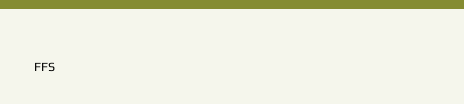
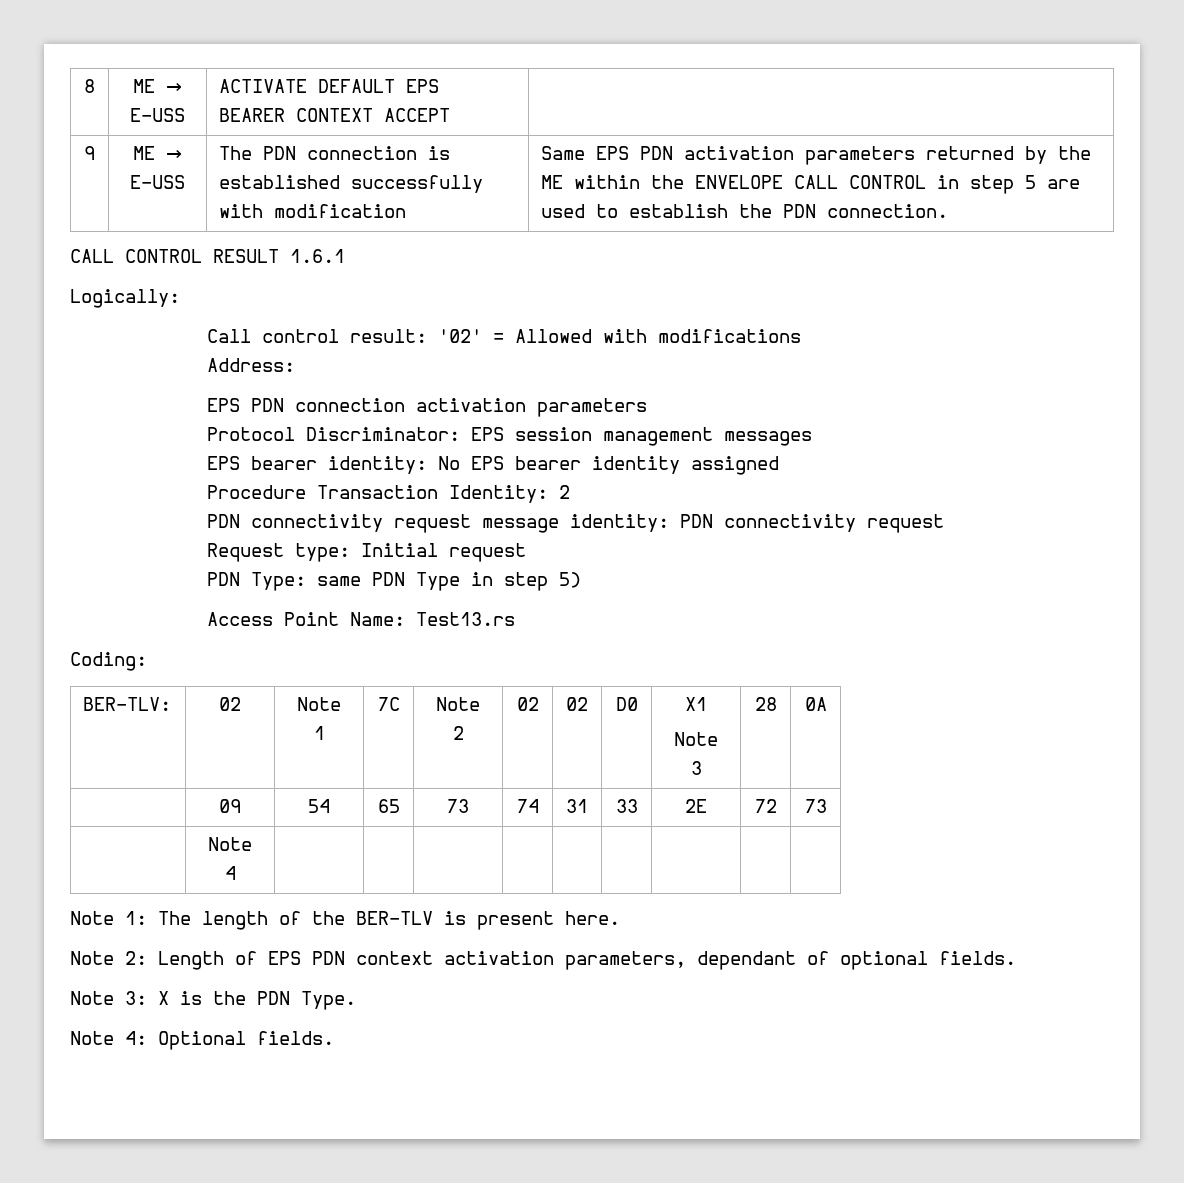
[34,62,55,72] FFS -> [84,79,95,93] [133,79,182,93] [130,108,185,122] [219,79,440,93] [219,108,451,122] [84,146,95,160] [133,146,182,160] [130,175,185,189] [219,146,451,160] [219,175,484,193] [219,204,407,218] [541,146,1092,165] [541,175,1081,194] [541,204,949,218] [70,249,345,263] [70,289,180,308] [206,329,801,343] [206,358,295,372] [206,398,647,417] [206,427,812,446] [206,456,779,475] [206,485,570,503] [206,514,944,533] [206,543,526,562] [206,572,581,591] [206,612,515,626] [70,652,147,671] [83,697,172,711] [219,697,241,711] [297,697,341,711] [313,726,325,740] [377,697,400,711] [436,697,480,711] [452,726,464,740] [516,697,539,711] [566,697,588,711] [615,697,638,711] [685,697,707,711] [674,732,718,746] [690,761,702,775] [754,697,777,711] [804,697,827,711] [219,799,241,813] [308,799,330,813] [377,799,400,813] [447,799,469,813] [516,799,539,813] [566,799,588,813] [615,799,638,813] [685,799,707,813] [754,799,777,813] [804,799,827,813] [208,837,252,851] [224,866,236,880] [70,911,620,930] [70,951,1016,970] [70,991,356,1010] [70,1031,334,1050] 8 | ME → E-USS | ACTIVATE DEFAULT EPS BEARER CONTEXT ACCEPT | // 9 | ME → E-USS | The PDN connection is established successfully with modification | Same EPS PDN activation parameters returned by the ME within the ENVELOPE CALL CONTROL in step 5 are used to establish the PDN connection. // CALL CONTROL RESULT 1.6.1 // Logically: // Call control result: '02' = Allowed with modifications // Address: // EPS PDN connection activation parameters // Protocol Discriminator: EPS session management messages // EPS bearer identity: No EPS bearer identity assigned // Procedure Transaction Identity: 2 // PDN connectivity request message identity: PDN connectivity request // Request type: Initial request // PDN Type: same PDN Type in step 5) // Access Point Name: Test13.rs // Coding: // BER-TLV: | 02 | Note 1 | 7C | Note 2 | 02 | 02 | D0 | X1 // Note 3 | 28 | 0A // | 09 | 54 | 65 | 73 | 74 | 31 | 33 | 2E | 72 | 73 // | Note 4 | | | | | | | | | // Note 1: The length of the BER-TLV is present here. // Note 2: Length of EPS PDN context activation parameters, dependant of optional fields. // Note 3: X is the PDN Type. // Note 4: Optional fields.

